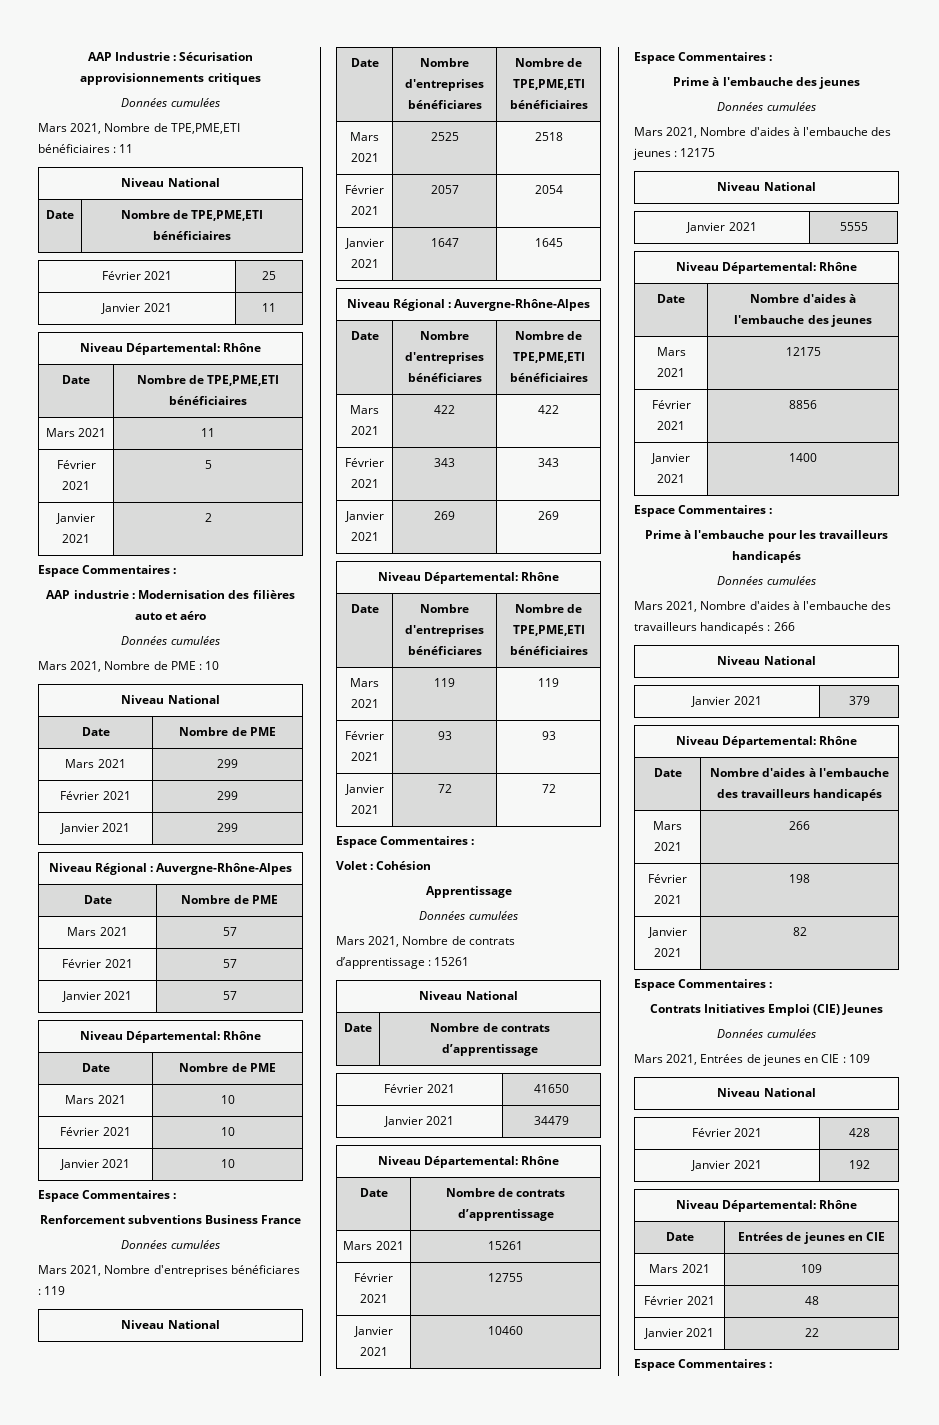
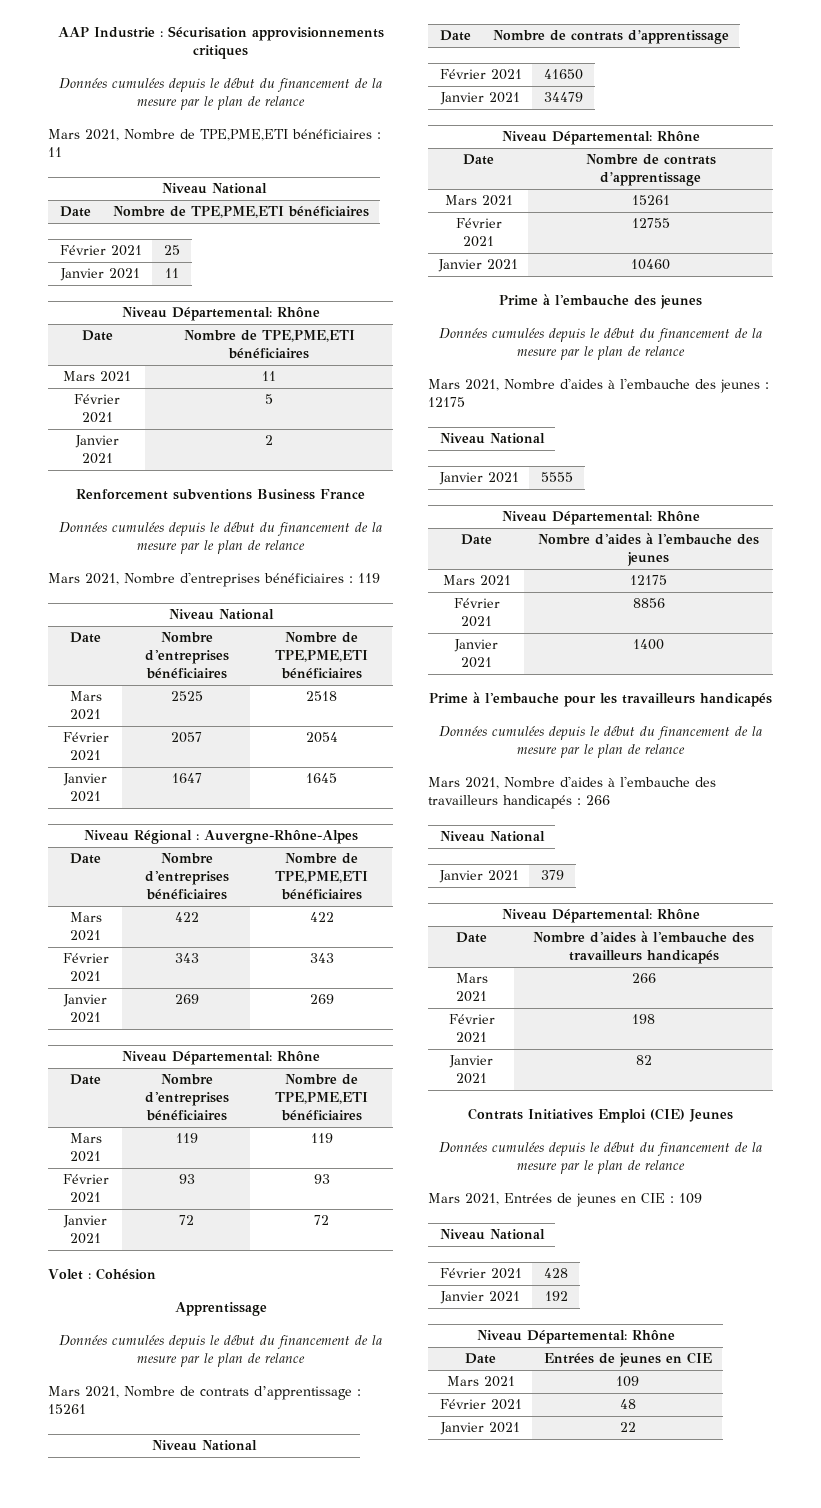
(220, 102) none -> [169,78,382,92] [137,96,305,110] depuis le début du financement de la mesure par le plan de relance
[38,565,177,577] [46,590,295,599] [134,611,207,620] [121,636,220,645] [38,661,220,672] [121,695,220,704] [81,727,110,736] [179,727,276,736] [65,759,126,768] [217,759,238,768] [60,791,131,800] [217,791,238,800] [59,823,131,834] [217,823,238,832] [48,863,293,875] [83,895,112,904] [181,895,278,904] [67,927,128,936] [222,927,237,936] [62,959,133,968] [222,959,237,968] [61,991,133,1002] [222,991,237,1000] [79,1031,262,1043] [81,1063,110,1072] [179,1063,276,1072] [65,1095,126,1104] [220,1095,235,1104] [60,1127,131,1136] [220,1127,235,1136] [59,1159,131,1170] [220,1159,235,1168] [38,1190,177,1202] // Espace Commentaires : // AAP industrie : Modernisation des filières auto et aéro // Données cumulées // Mars 2021, Nombre de PME : 10 // Niveau National // Date | Nombre de PME // Mars 2021 | 299 // Février 2021 | 299 // Janvier 2021 | 299 // Niveau Régional : Auvergne-Rhône-Alpes // Date | Nombre de PME // Mars 2021 | 57 // Février 2021 | 57 // Janvier 2021 | 57 // Niveau Départemental: Rhône // Date | Nombre de PME // Mars 2021 | 10 // Février 2021 | 10 // Janvier 2021 | 10 // Espace Commentaires : -> (273, 440) none
(220, 1244) none -> [169,522,382,536] [137,540,305,554] depuis le début du financement de la mesure par le plan de relance
[230,1265,300,1274] bénéficiares -> [264,573,344,583] bénéficiaires
[407,100,482,109] bénéficiares -> [145,668,227,679] bénéficiaires
[407,373,482,382] bénéficiares -> [145,889,227,900] bénéficiaires
[407,646,482,655] bénéficiares -> [145,1110,227,1121] bénéficiaires
[336,836,475,848] // Espace Commentaires : -> (329, 1220) none
(518, 915) none -> [169,1335,382,1349] [137,1353,305,1367] depuis le début du financement de la mesure par le plan de relance
[634,52,773,64] // Espace Commentaires : -> (670, 264) none
(816, 106) none -> [549,328,762,342] [517,346,685,360] depuis le début du financement de la mesure par le plan de relance
[634,505,773,517] // Espace Commentaires : -> (664, 644) none
(816, 580) none -> [549,726,762,740] [517,744,685,758] depuis le début du financement de la mesure par le plan de relance
[634,979,773,991] // Espace Commentaires : -> (652, 1060) none
(816, 1033) none -> [549,1142,762,1156] [517,1160,685,1174] depuis le début du financement de la mesure par le plan de relance
[634,1359,773,1371] // Espace Commentaires : -> (636, 1427) none

